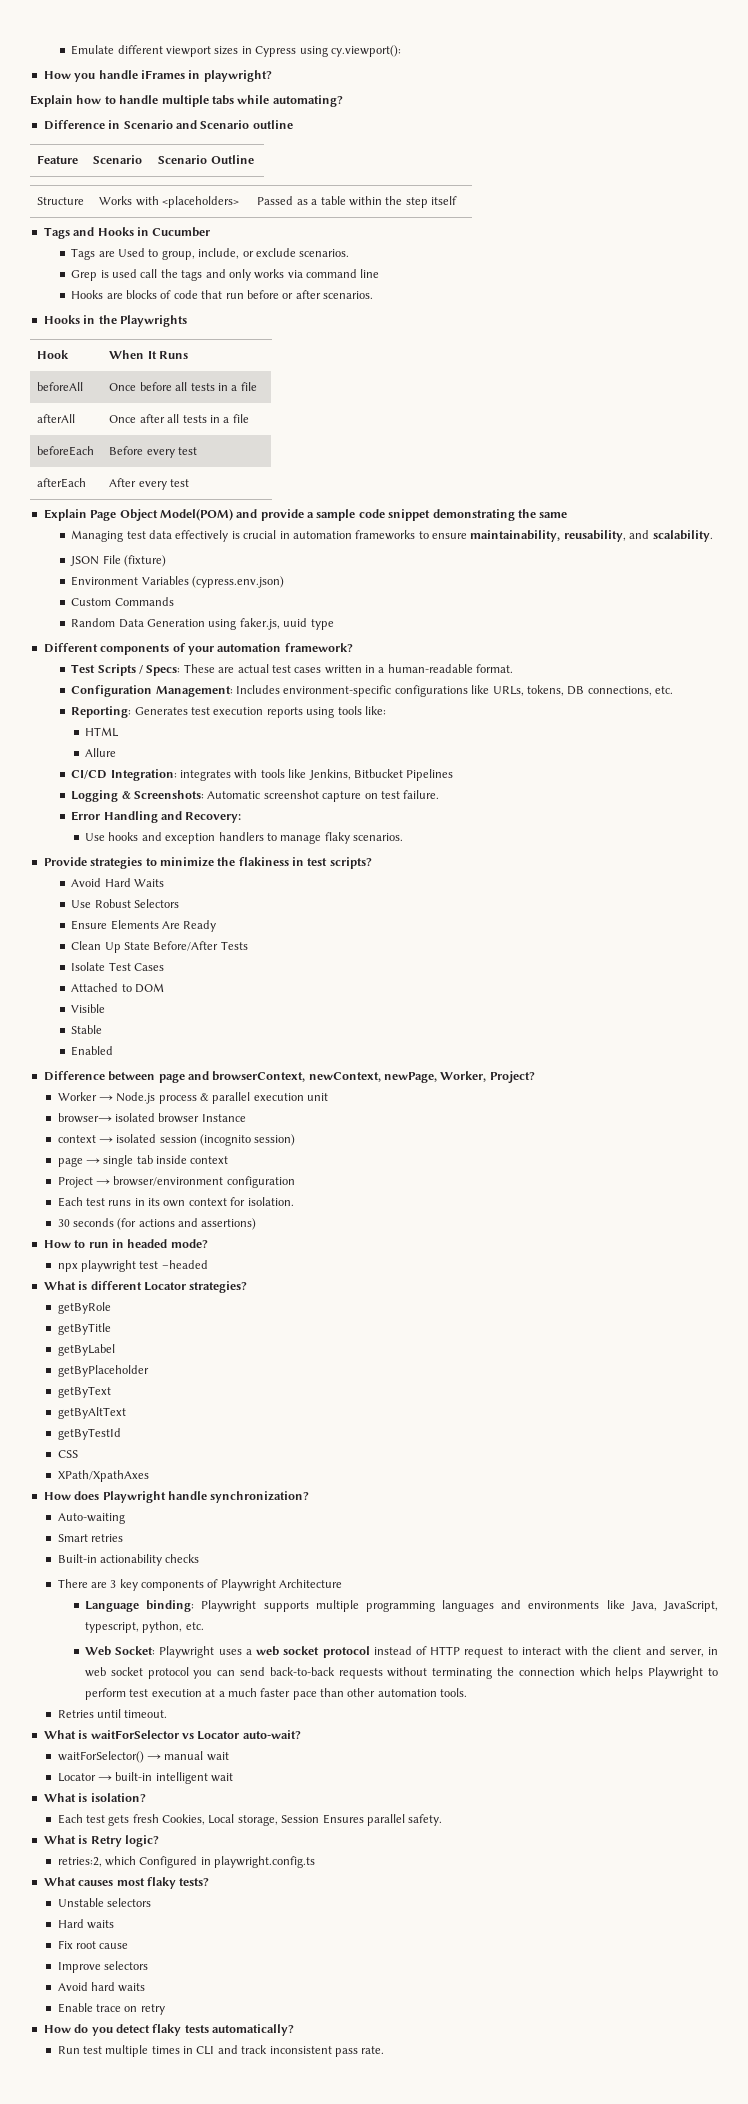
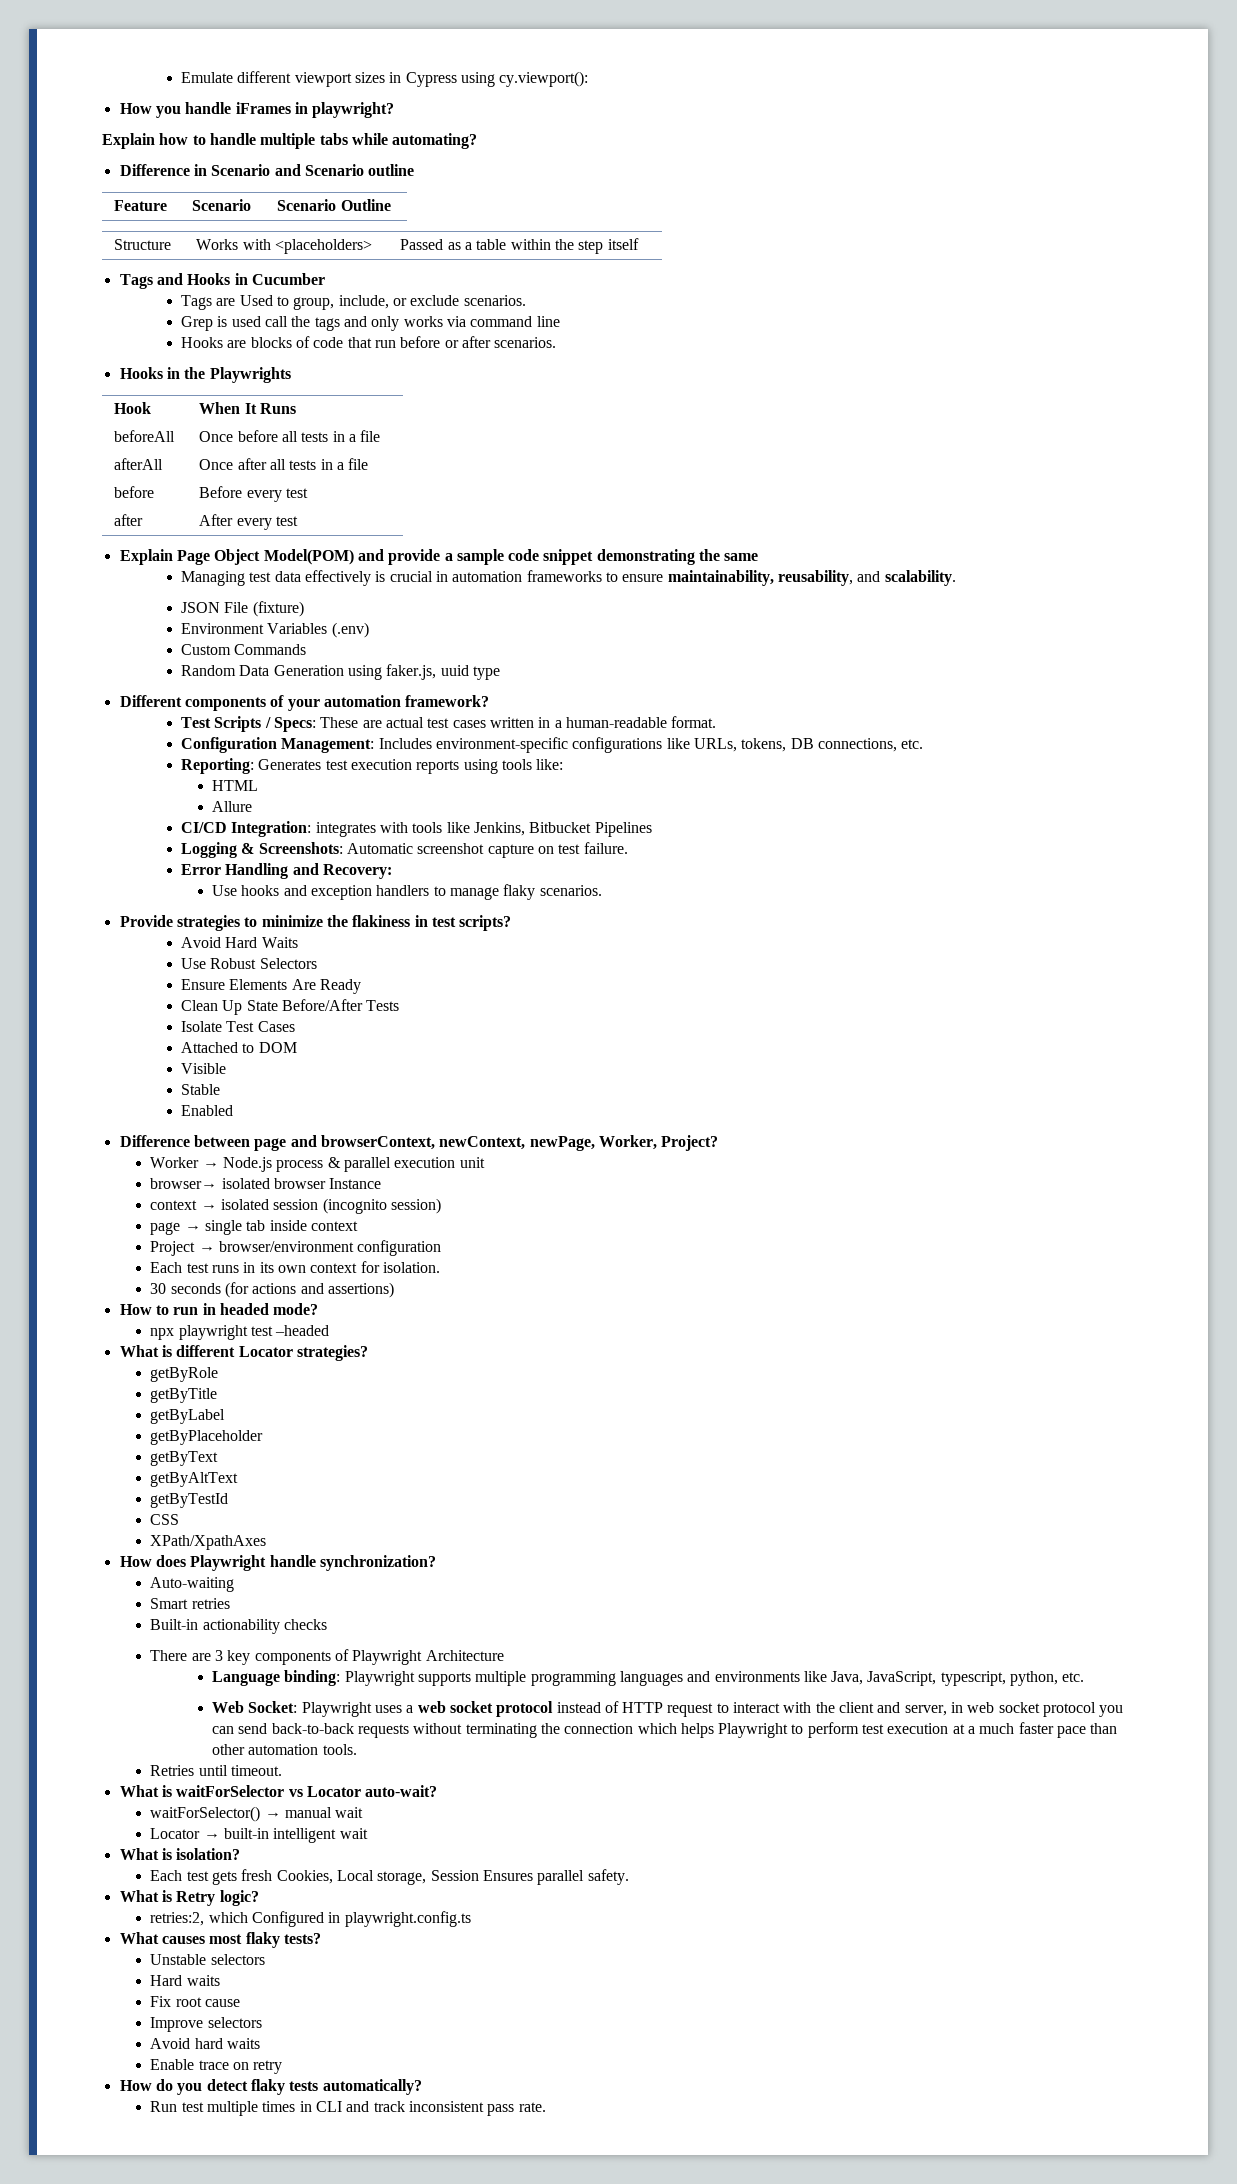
[37,446,95,456] beforeEach -> [114,486,155,498] before
[37,478,87,488] afterEach -> [114,514,144,526] after
[192,576,285,588] (cypress.env.json) -> [331,622,369,638] (.env)

